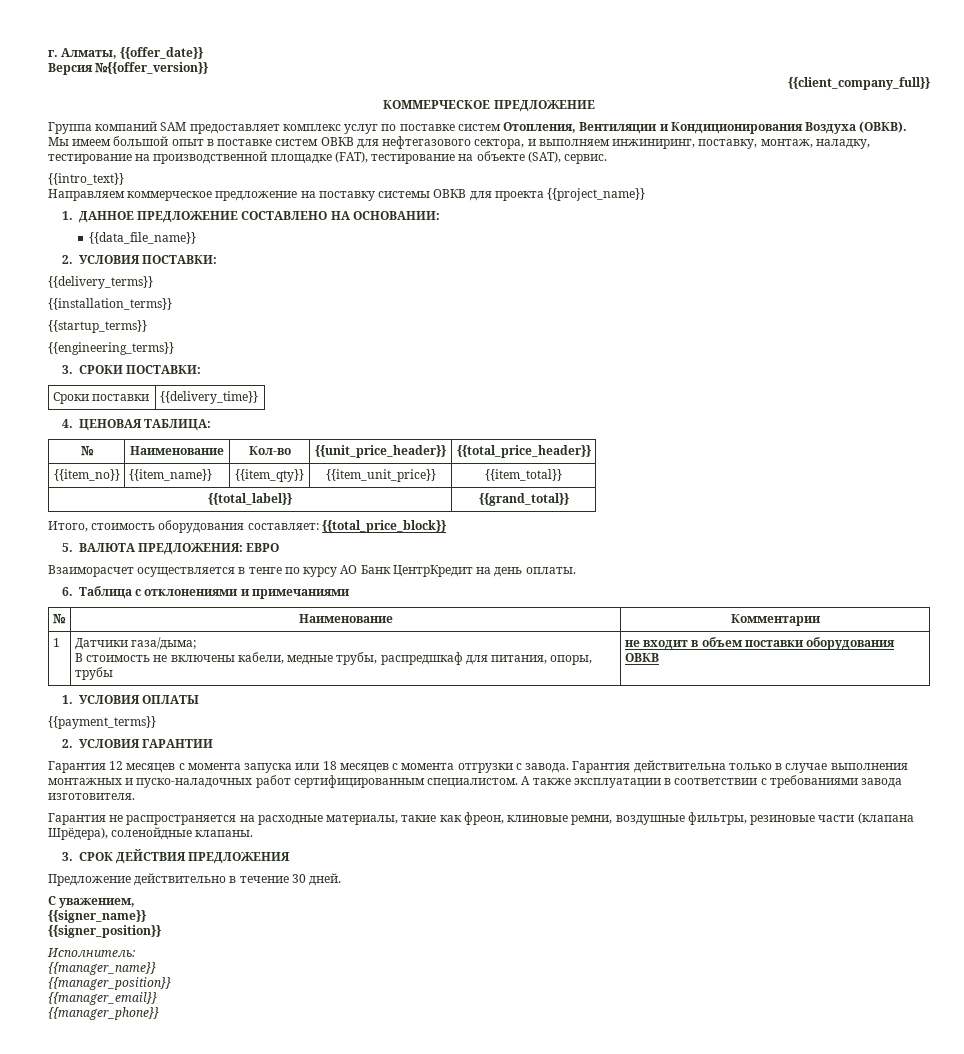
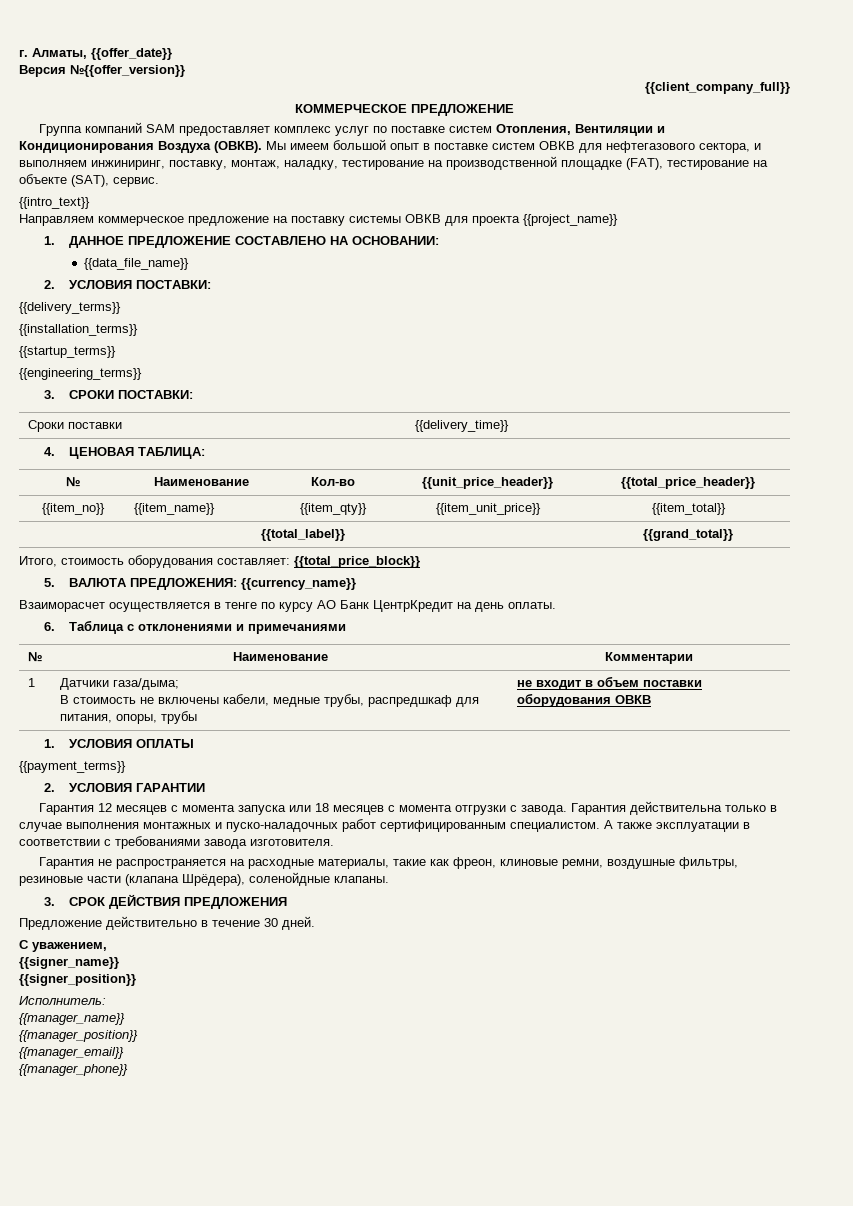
[246,543,280,552] ЕВРО -> [241,578,357,590] {{currency_name}}

